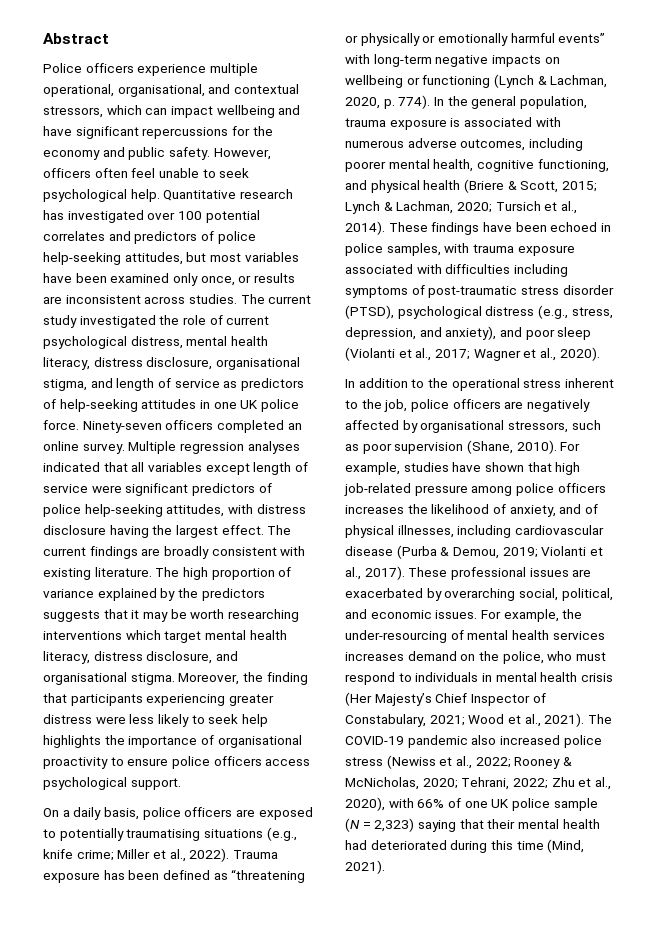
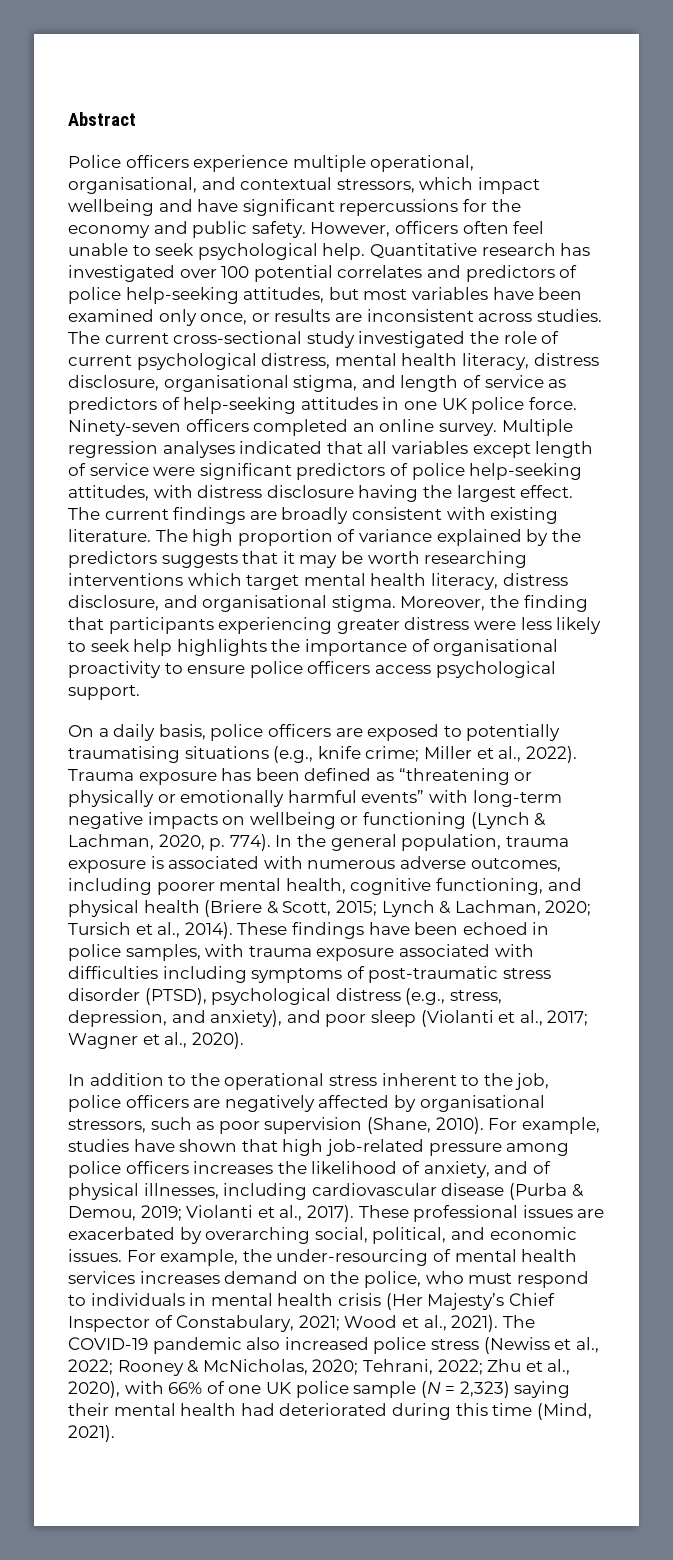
[145,108,168,115] can -> (474, 183) none
(312, 299) none -> [173,331,303,344] cross-sectional
[459,819,484,829] that -> (571, 1389) none

